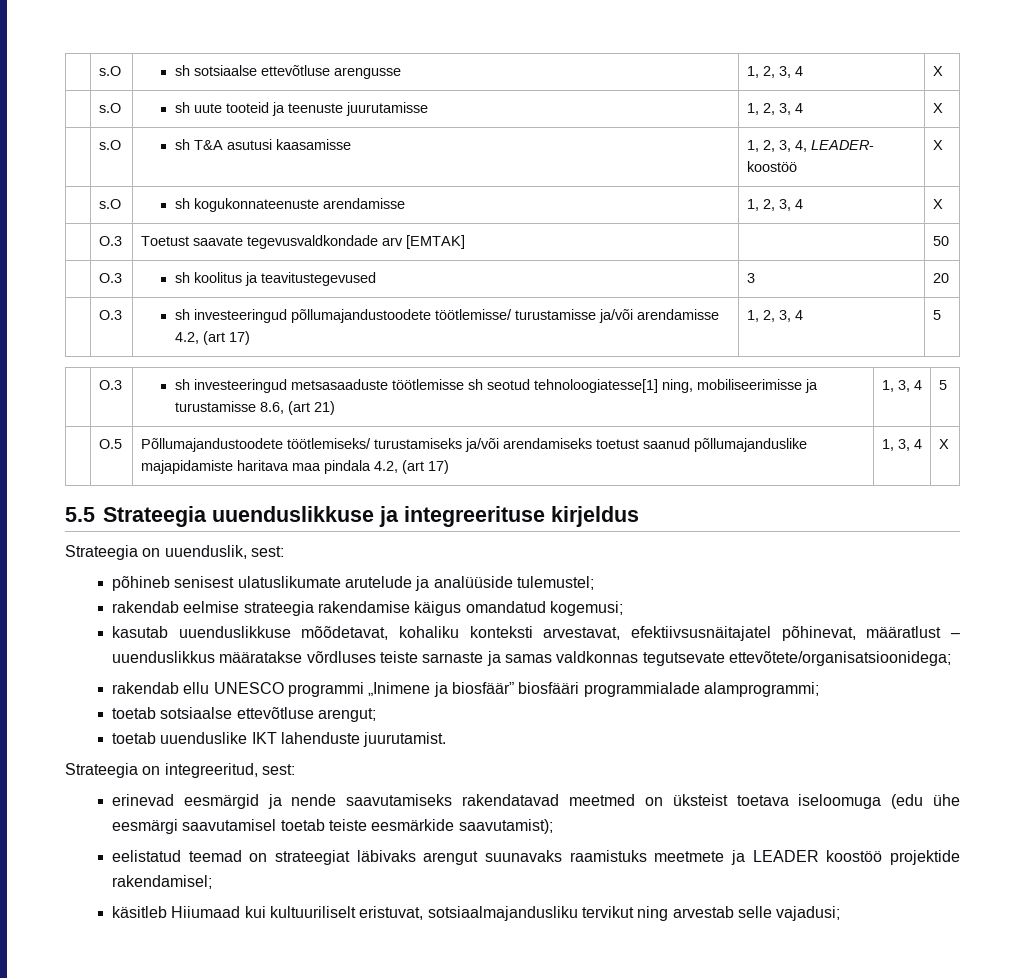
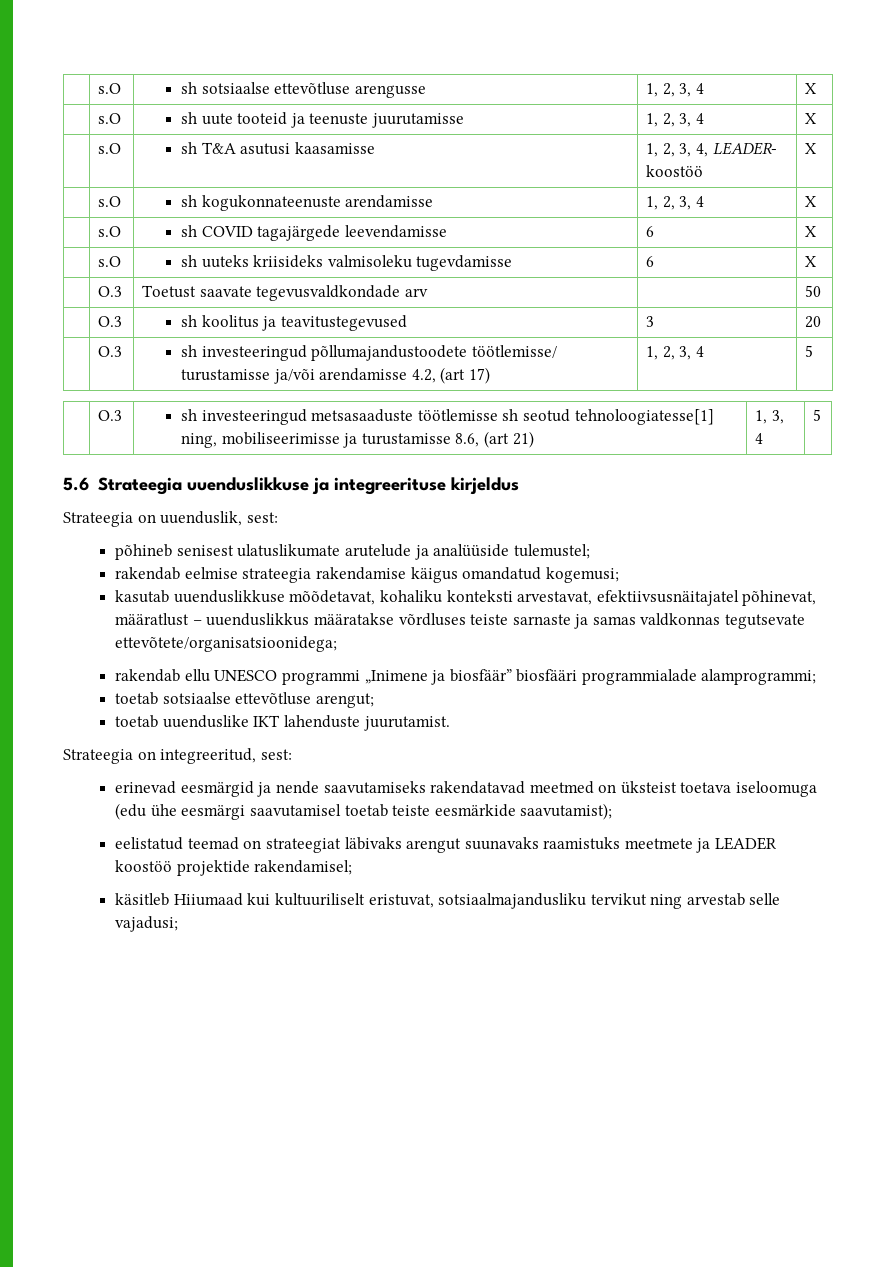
(943, 204) none -> [98,226,122,237] [181,225,447,241] [646,226,655,237] [805,226,817,237] [98,256,122,267] [181,255,513,271] [646,256,655,267] [805,256,817,267] // | s.O | sh COVID tagajärgede leevendamisse | 6 | X // | s.O | sh uuteks kriisideks valmisoleku tugevdamisse | 6 | X
[405,235,465,249] [EMTAK] -> (429, 292) none
[98,439,122,449] [140,438,807,452] [140,460,449,474] [881,439,922,451] [938,439,949,449] [65,507,95,522] // | O.5 | Põllumajandustoodete töötlemiseks/ turustamiseks ja/või arendamiseks toetust saanud põllumajanduslike majapidamiste haritava maa pindala 4.2, (art 17) | 1, 3, 4 | X // 5.5 -> [63,477,89,491] // 5.6

